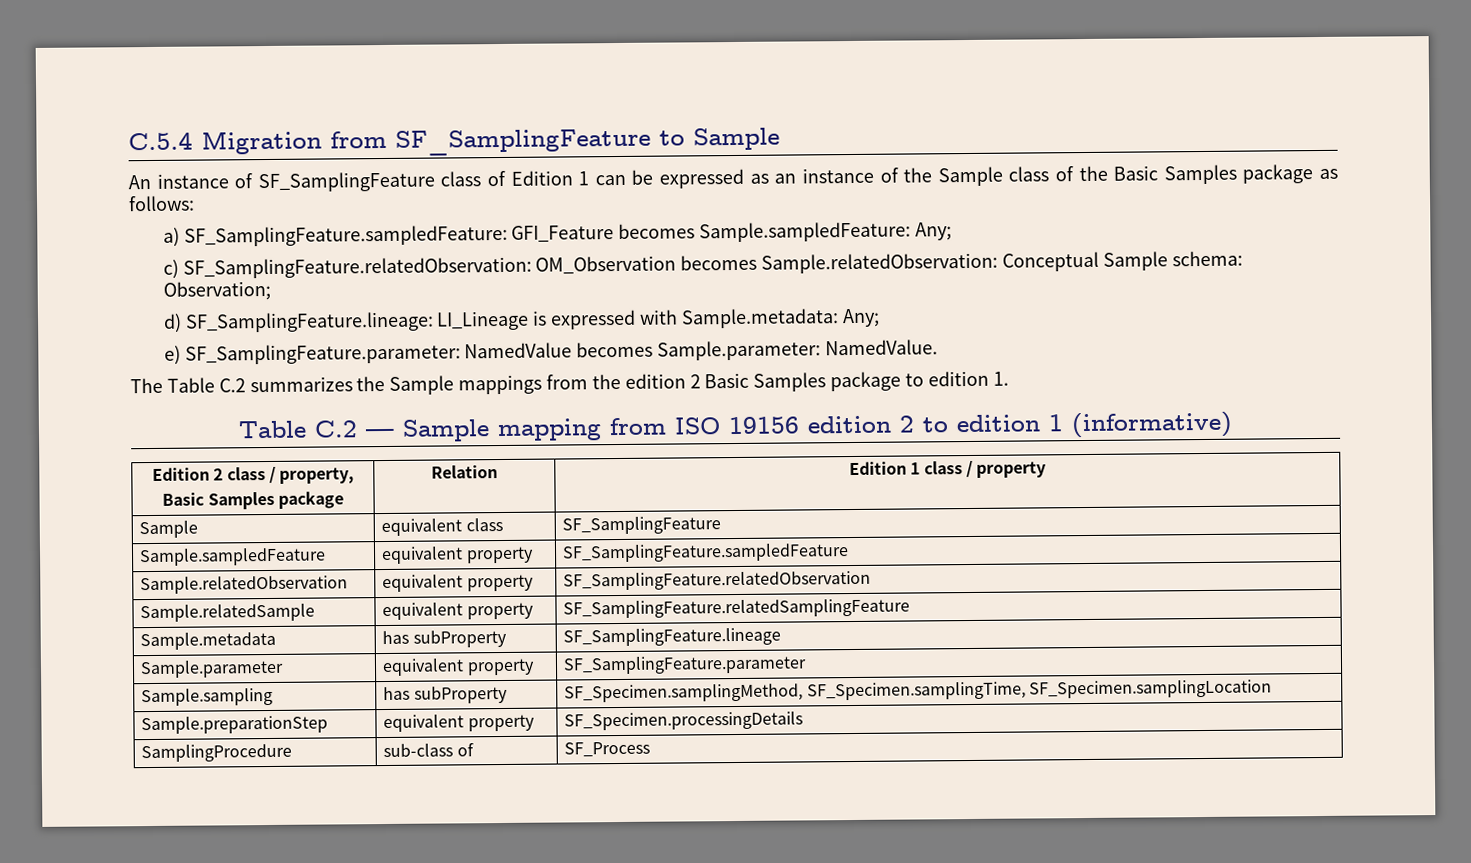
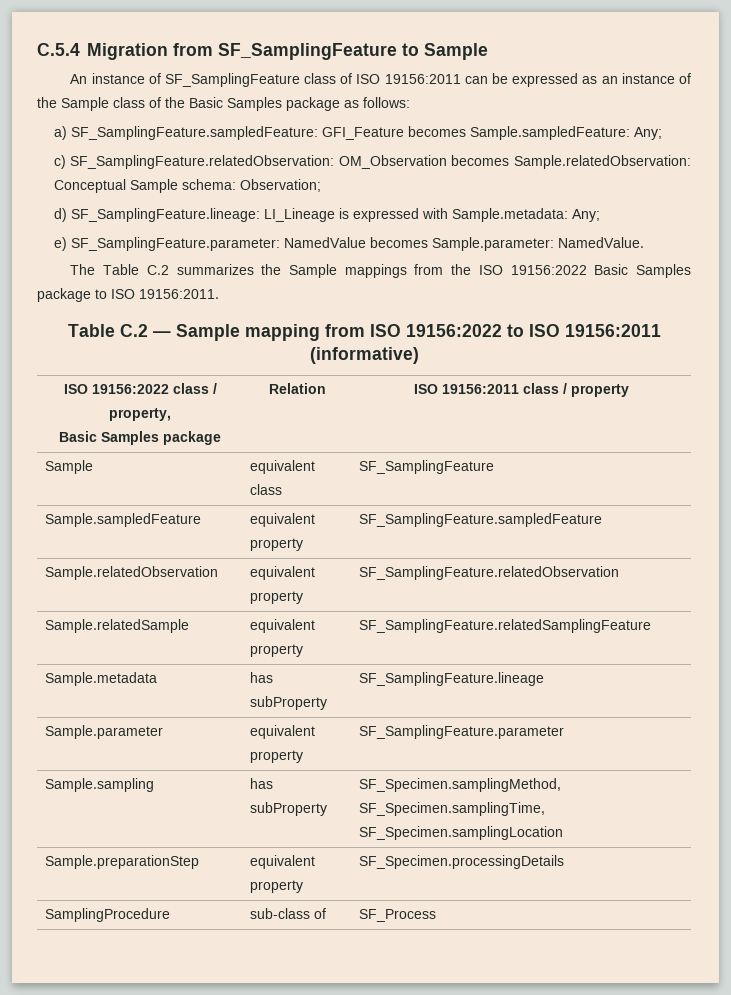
[510,170,590,186] Edition 1 -> [356,74,461,84] ISO 19156:2011
[624,373,701,389] edition 2 -> [478,265,587,275] ISO 19156:2022
[927,370,1009,387] edition 1. -> [111,289,219,299] ISO 19156:2011.
[728,414,1064,435] 19156 edition 2 to edition 1 -> [405,324,661,337] 19156:2022 to ISO 19156:2011
[151,467,224,481] Edition 2 -> [63,384,169,394] ISO 19156:2022
[848,461,921,476] Edition 1 -> [413,384,519,394] ISO 19156:2011

